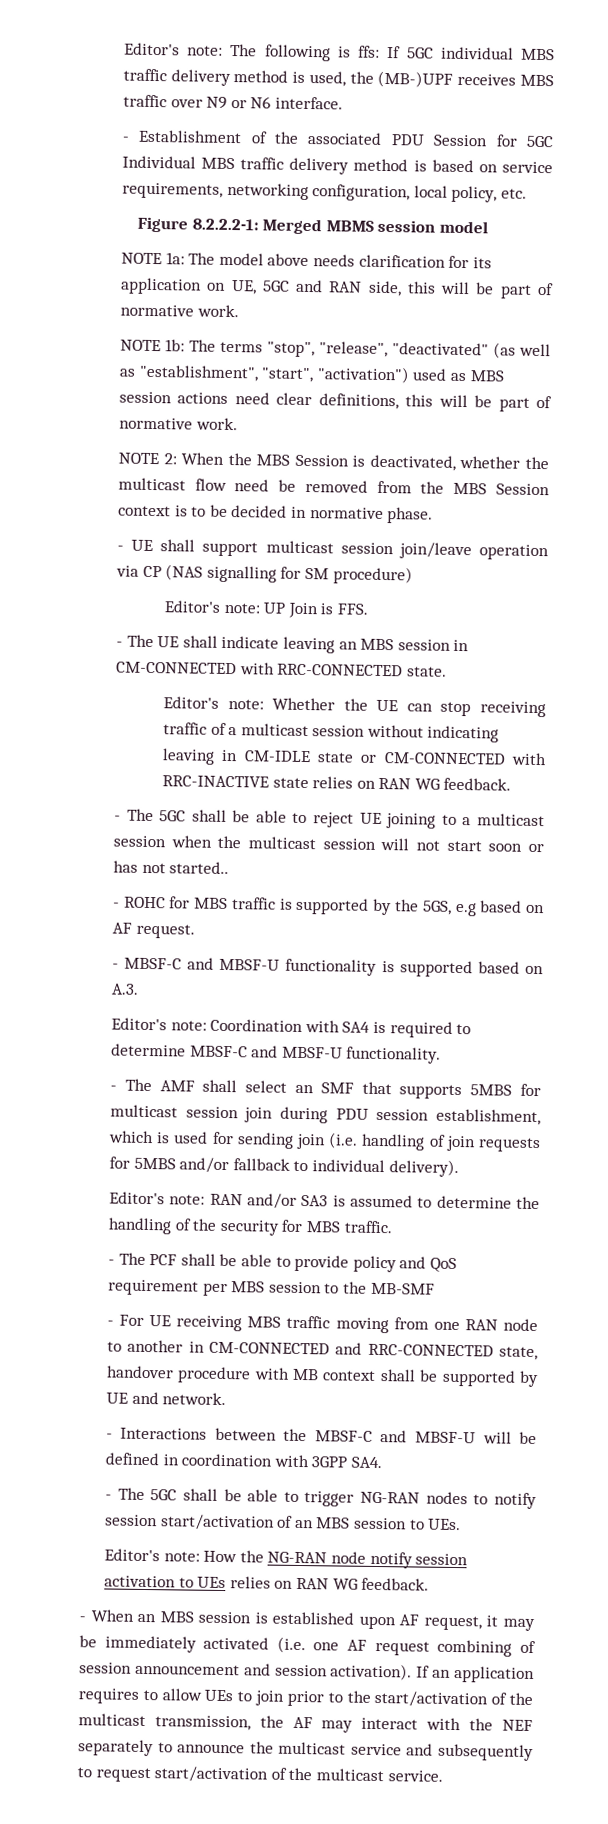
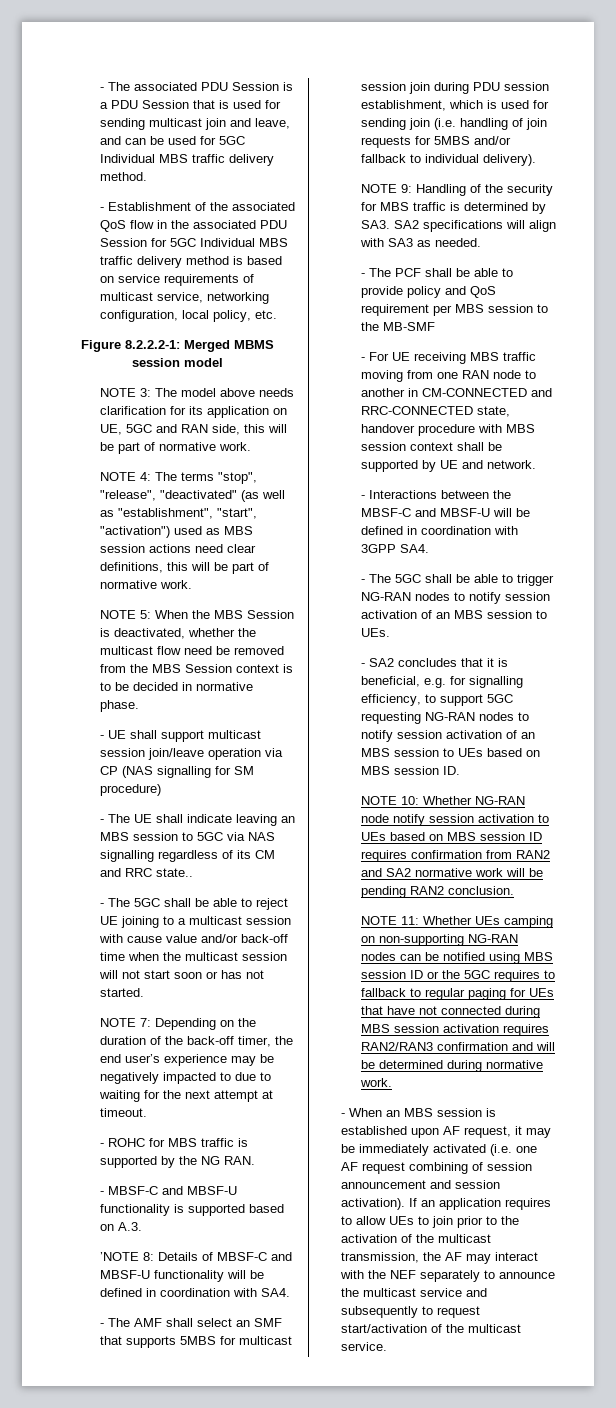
[123,42,555,62] [122,68,554,88] [122,94,343,110] Editor's note: The following is ffs: If 5GC individual MBS traffic delivery method is used, the (MB-)UPF receives MBS traffic over N9 or N6 interface. -> [100,82,294,91] [100,100,282,109] [100,118,291,130] [100,136,246,145] [100,154,275,166] [100,172,148,181] - The associated PDU Session is a PDU Session that is used for sending multicast join and leave, and can be used for 5GC Individual MBS traffic delivery method.
(383, 138) none -> [100,220,257,232] QoS flow in the associated
[121,182,223,199] requirements, -> [164,274,255,286] [100,292,204,303] requirements of multicast service,
[165,252,185,265] 1a: -> [140,388,152,397] 3:
[164,339,185,352] 1b: -> [140,472,152,481] 4:
[163,453,177,465] 2: -> [140,610,152,619] 5:
[163,600,368,619] // Editor's note: UP Join is FFS. -> (162, 790) none
[453,639,470,652] [115,661,447,677] [162,696,546,718] [162,722,500,743] [161,748,547,766] [161,775,512,791] in CM-CONNECTED with RRC-CONNECTED state. // Editor's note: Whether the UE can stop receiving traffic of a multicast session without indicating leaving in CM-IDLE state or CM-CONNECTED with RRC-INACTIVE state relies on RAN WG feedback. -> [182,832,276,841] [100,850,276,862] [100,868,194,877] to 5GC via NAS signalling regardless of its CM and RRC state..
(166, 841) none -> [99,934,289,943] [100,952,126,961] with cause value and/or back-off time
[169,861,230,875] started.. -> [100,988,145,997] [100,1018,257,1030] [100,1036,294,1047] [100,1054,275,1066] [100,1072,272,1084] [99,1090,274,1102] [100,1108,148,1117] started. // NOTE 7: Depending on the duration of the back-off timer, the end user’s experience may be negatively impacted to due to waiting for the next attempt at timeout.
[421,900,545,917] [111,922,195,939] 5GS, e.g based on AF request. -> [201,1156,256,1165] NG RAN.
[110,1017,472,1038] [110,1043,442,1064] Editor's note: Coordination with SA4 is required to determine MBSF-C and MBSF-U functionality. -> [100,1252,293,1261] [100,1270,265,1282] [100,1288,291,1297] ’NOTE 8: Details of MBSF-C and MBSF-U functionality will be defined in coordination with SA4.
[108,1191,540,1210] [107,1217,172,1235] Editor's note: RAN and/or SA3 is assumed to determine the handling -> [361,184,467,196] NOTE 9: Handling
[343,1220,393,1234] traffic. -> [413,202,547,214] [361,220,557,232] [360,238,482,247] traffic is determined by SA3. SA2 specifications will align with SA3 as needed.
[292,1368,320,1381] MB -> [506,424,536,433] [361,442,407,451] MBS session
[160,1514,275,1531] start/activation -> [361,610,418,619] activation
[103,1548,264,1563] Editor's note: How the -> [361,658,509,667] [361,676,524,688] [361,694,514,706] [361,712,530,724] [361,730,536,742] [361,748,541,757] [361,766,461,775] [361,796,473,805] - SA2 concludes that it is beneficial, e.g. for signalling efficiency, to support 5GC requesting NG-RAN nodes to notify session activation of an MBS session to UEs based on MBS session ID. // NOTE 10: Whether
[229,1576,430,1591] relies on RAN WG feedback. -> [390,832,543,841] [361,850,551,862] [361,868,544,877] [361,886,515,898] [361,916,554,928] [361,934,519,946] [361,952,554,964] [361,970,556,982] [361,988,555,1000] [361,1006,541,1018] [361,1024,550,1036] [361,1042,556,1051] [361,1060,544,1072] [360,1078,393,1087] based on MBS session ID requires confirmation from RAN2 and SA2 normative work will be pending RAN2 conclusion. // NOTE 11: Whether UEs camping on non-supporting NG-RAN nodes can be notified using MBS session ID or the 5GC requires to fallback to regular paging for UEs that have not connected during MBS session activation requires RAN2/RAN3 confirmation and will be determined during normative work.
[374,1690,489,1708] start/activation -> [340,1234,397,1243] activation

